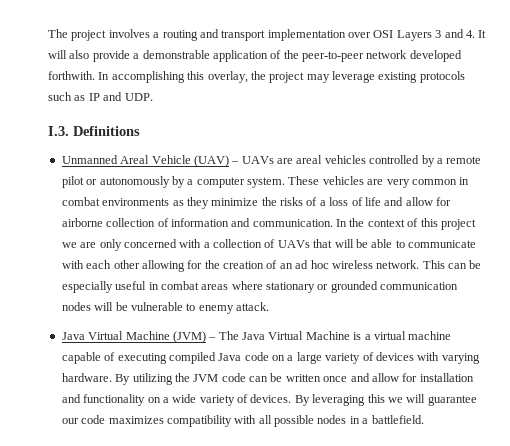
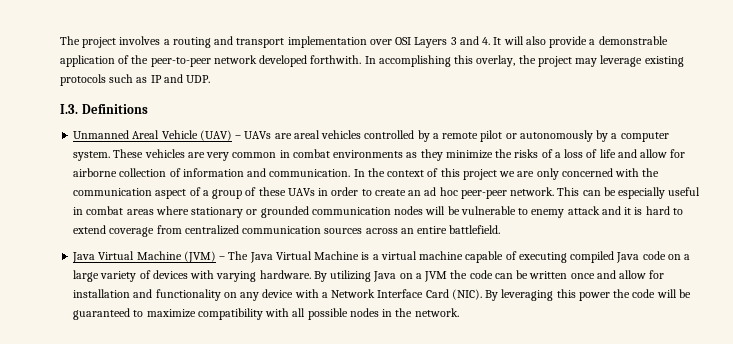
[203,239,476,248] [61,260,278,272] a collection of UAVs that will be able to communicate with each other allowing for the creation of -> [642,168,660,177] [73,187,406,199] the communication aspect of a group of these UAVs in order to create
[331,260,373,269] wireless -> [460,190,507,199] peer-peer
[236,302,269,311] attack. -> [567,206,683,215] [73,225,501,237] attack and it is hard to extend coverage from centralized communication sources across an entire battlefield.
[174,373,219,382] the JVM -> [373,270,468,282] Java on a JVM the
[162,394,477,406] [61,415,164,424] a wide variety of devices. By leveraging this we will guarantee our code maximizes -> [240,289,691,301] [73,308,196,320] any device with a Network Interface Card (NIC). By leveraging this power the code will be guaranteed to maximize
[362,415,424,424] a battlefield. -> [395,308,459,317] the network.

